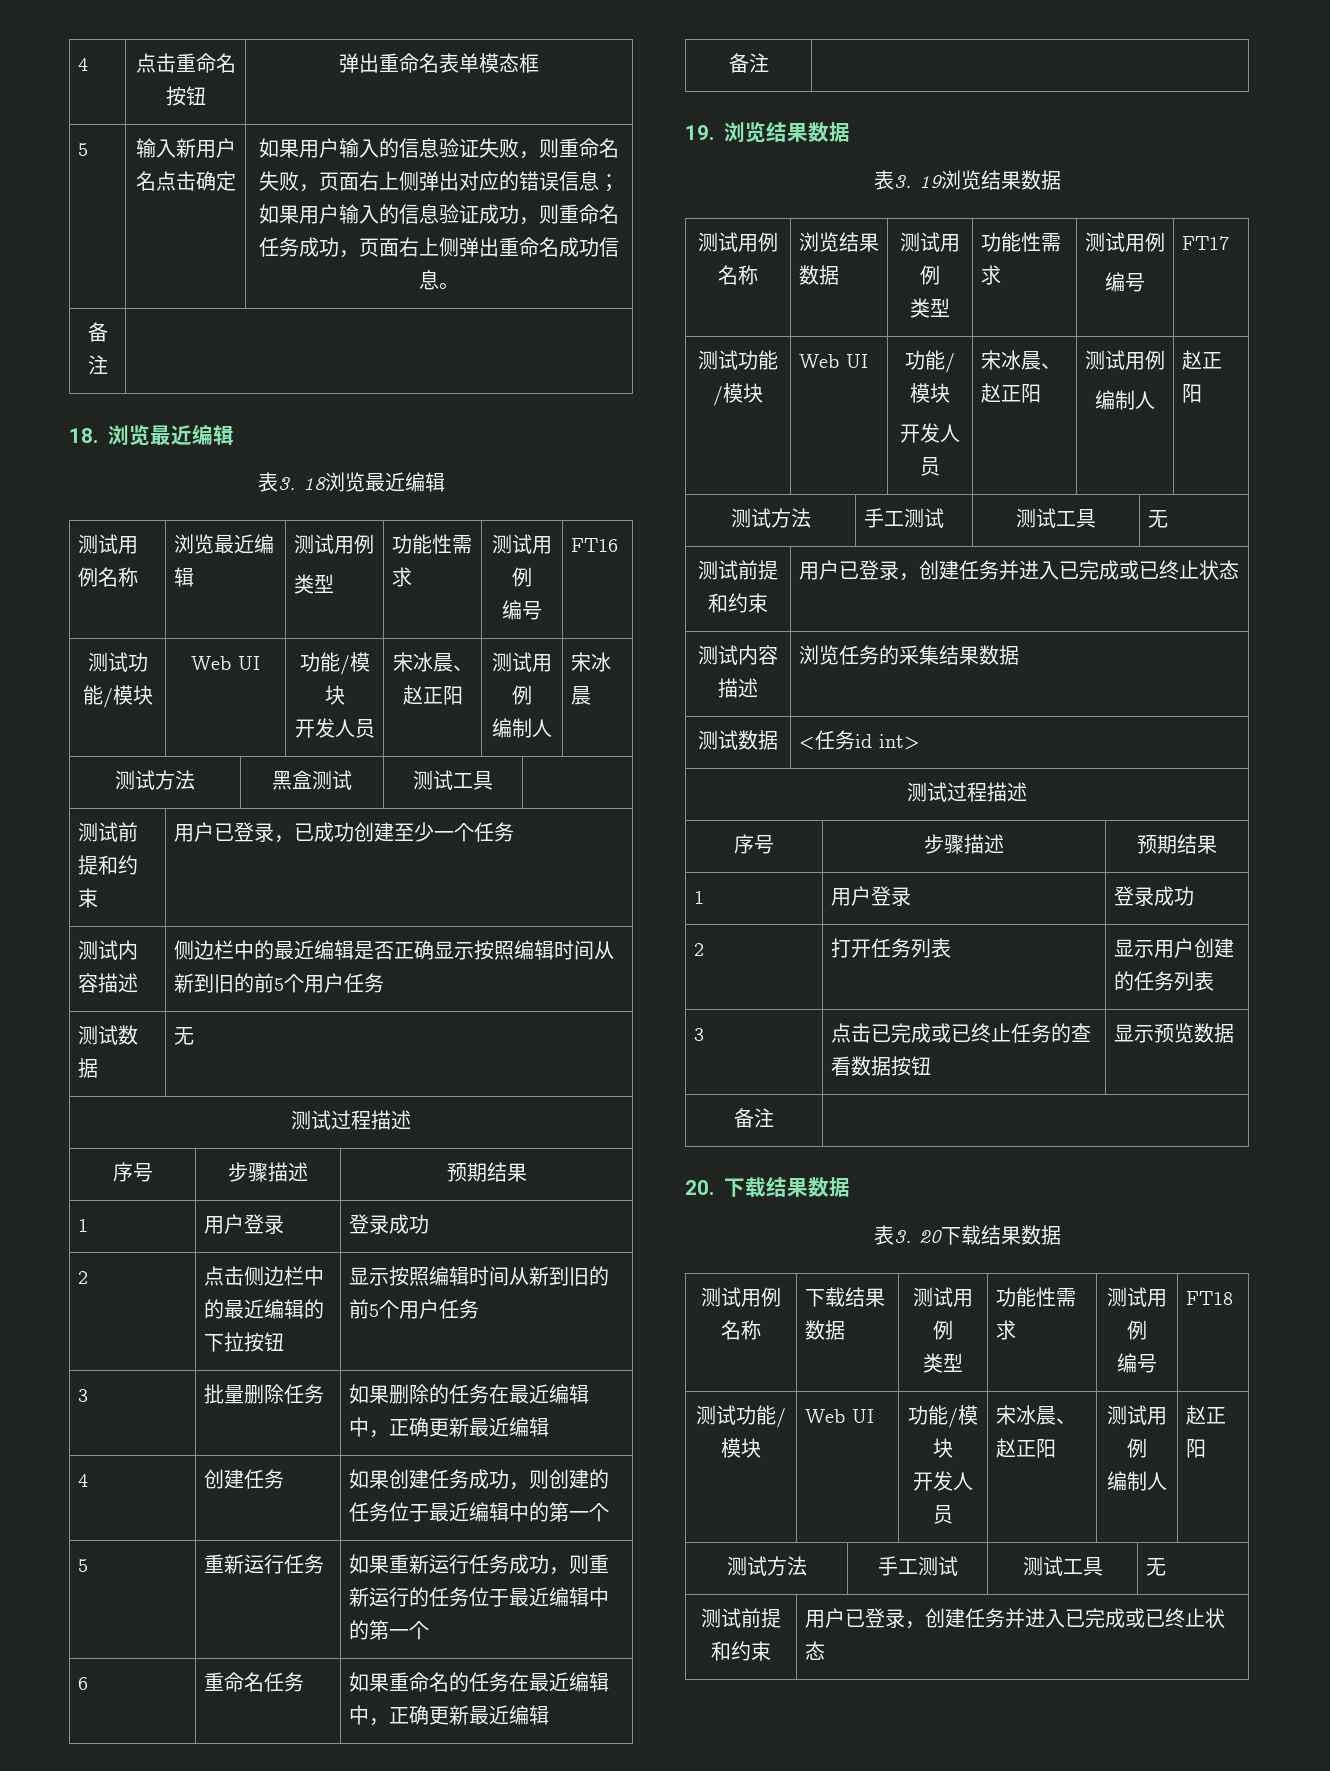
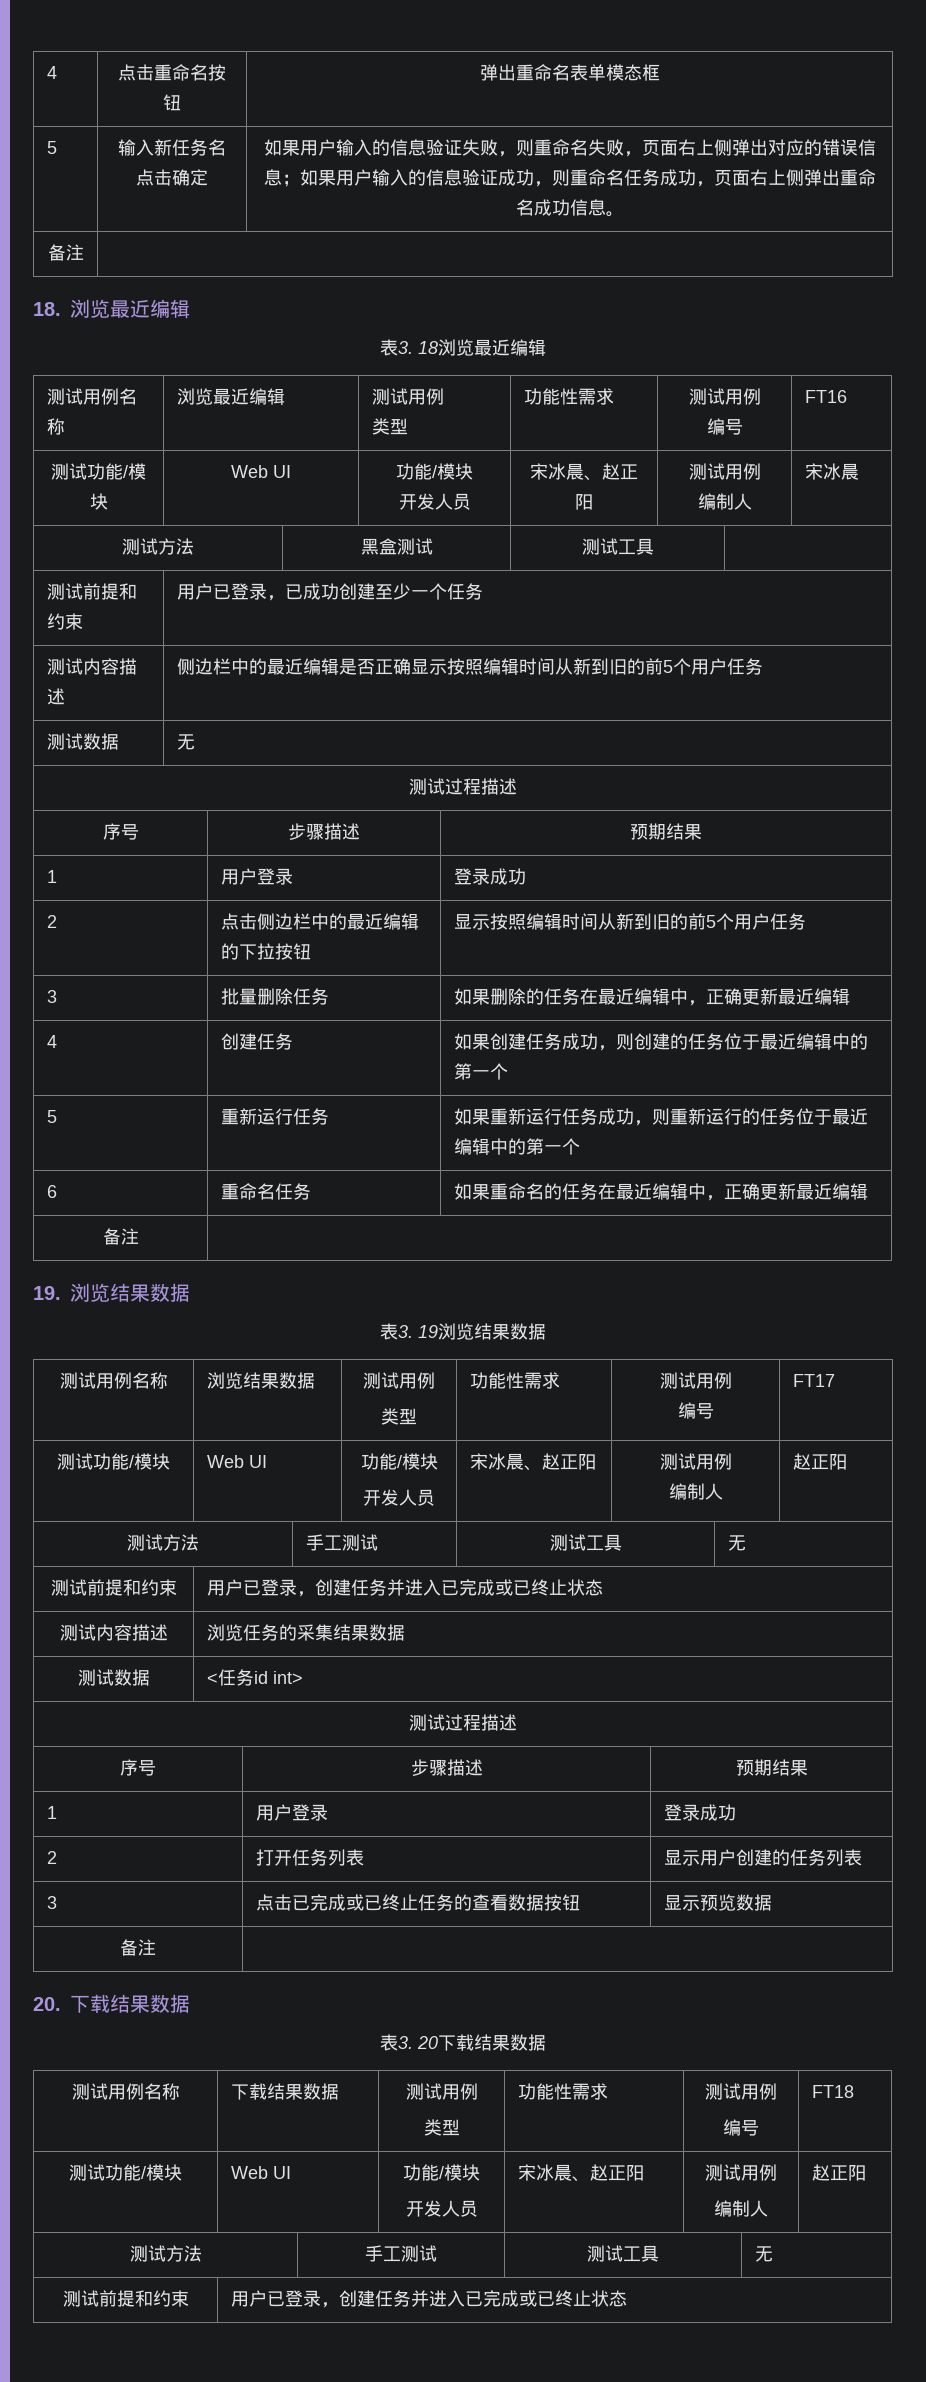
[195,138,236,158] 用户 -> [172,139,208,156] 任务

